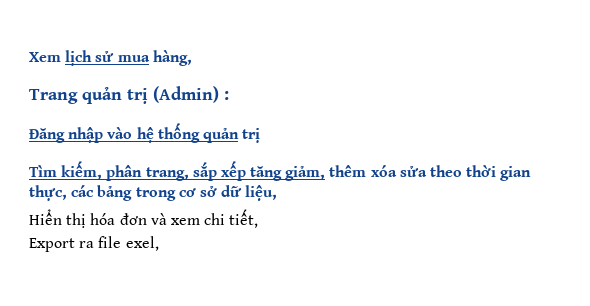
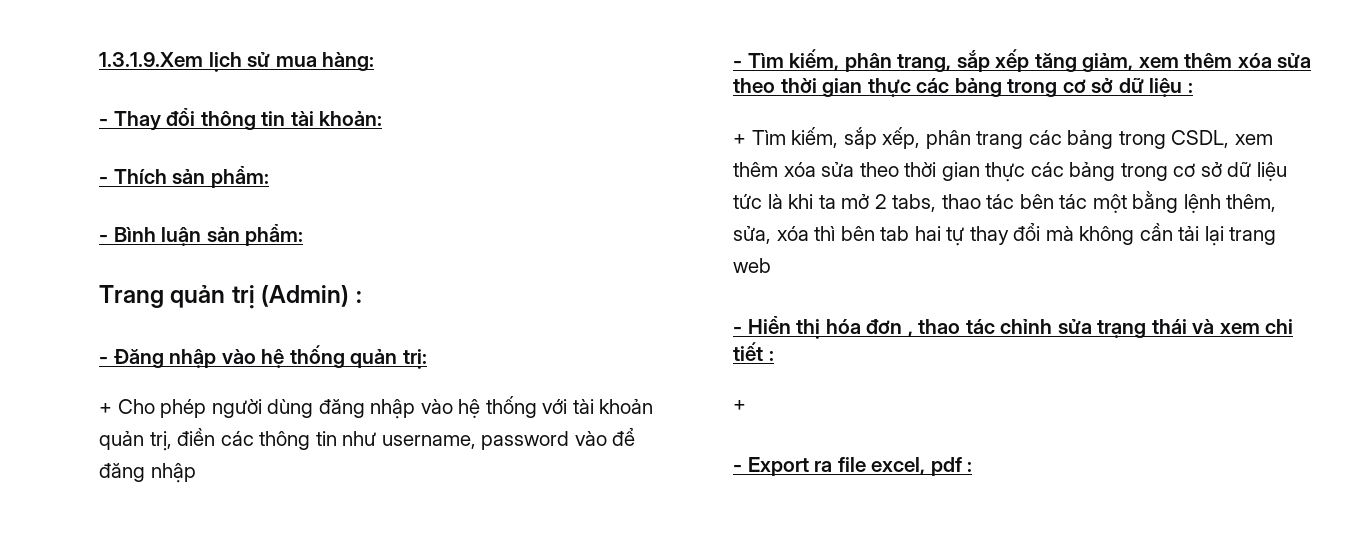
[29,52,61,62] Xem -> [99,52,203,67] 1.3.1.9.Xem
[152,50,192,66] hàng, -> [322,52,375,71] [99,108,383,131] [99,166,269,188] [99,224,304,246] hàng: // - Thay đổi thông tin tài khoản: // - Thích sản phẩm: // - Bình luận sản phẩm:
(229, 95) none -> [99,357,108,364] -
[242,128,261,143] trị // -> [402,349,427,369] [99,396,654,419] [99,428,636,451] [99,463,196,483] [733,61,742,68] trị: // + Cho phép người dùng đăng nhập vào hệ thống với tài khoản quản trị, điền các thông tin như username, password vào để đăng nhập // -
[329,165,532,181] [29,185,278,201] [29,209,259,228] [29,236,159,252] thêm xóa sửa theo thời gian thực, các bảng trong cơ sở dữ liệu, // Hiển thị hóa đơn và xem chi tiết, // Export ra file exel, -> [1138,53,1312,68] [733,77,1193,97] [733,127,1273,149] [733,161,1287,182] [733,191,1277,213] [733,223,1277,246] [733,258,771,273] [733,316,1294,339] [733,342,774,361] [733,400,746,411] [733,457,973,476] xem thêm xóa sửa theo thời gian thực các bảng trong cơ sở dữ liệu : // + Tìm kiếm, sắp xếp, phân trang các bảng trong CSDL, xem thêm xóa sửa theo thời gian thực các bảng trong cơ sở dữ liệu tức là khi ta mở 2 tabs, thao tác bên tác một bằng lệnh thêm, sửa, xóa thì bên tab hai tự thay đổi mà không cần tải lại trang web // - Hiển thị hóa đơn , thao tác chỉnh sửa trạng thái và xem chi tiết : // + // - Export ra file excel, pdf :

